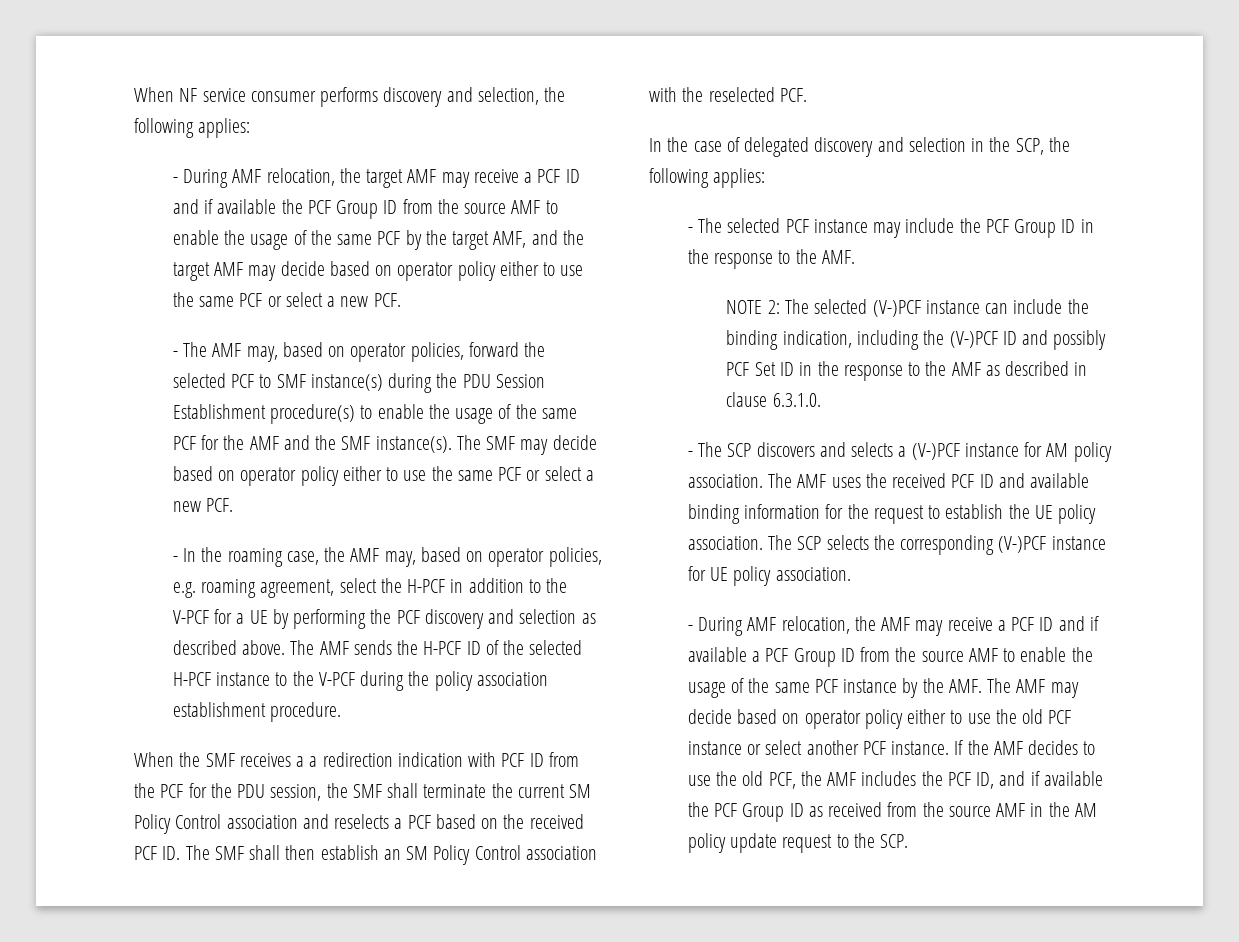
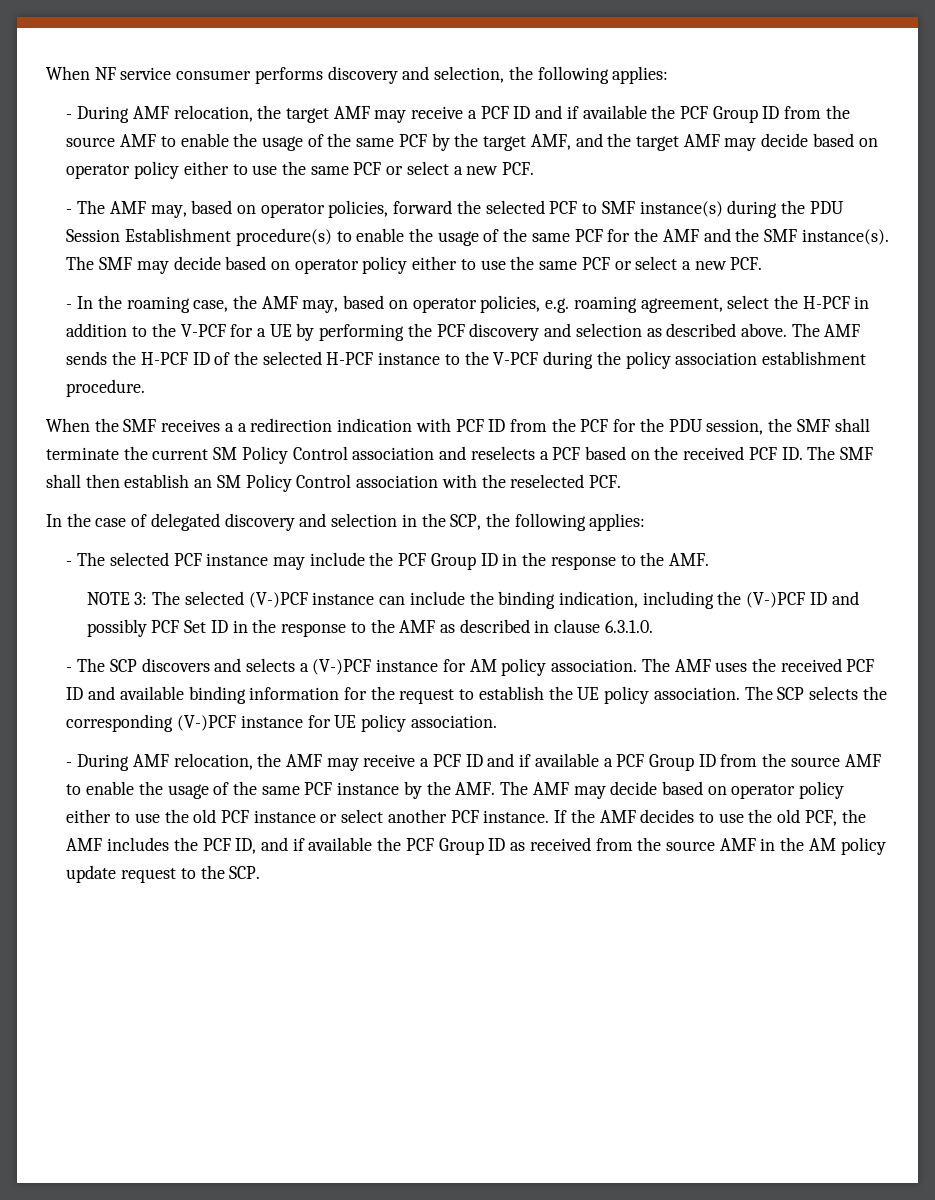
[767,300,780,314] 2: -> [134,592,148,605] 3:

